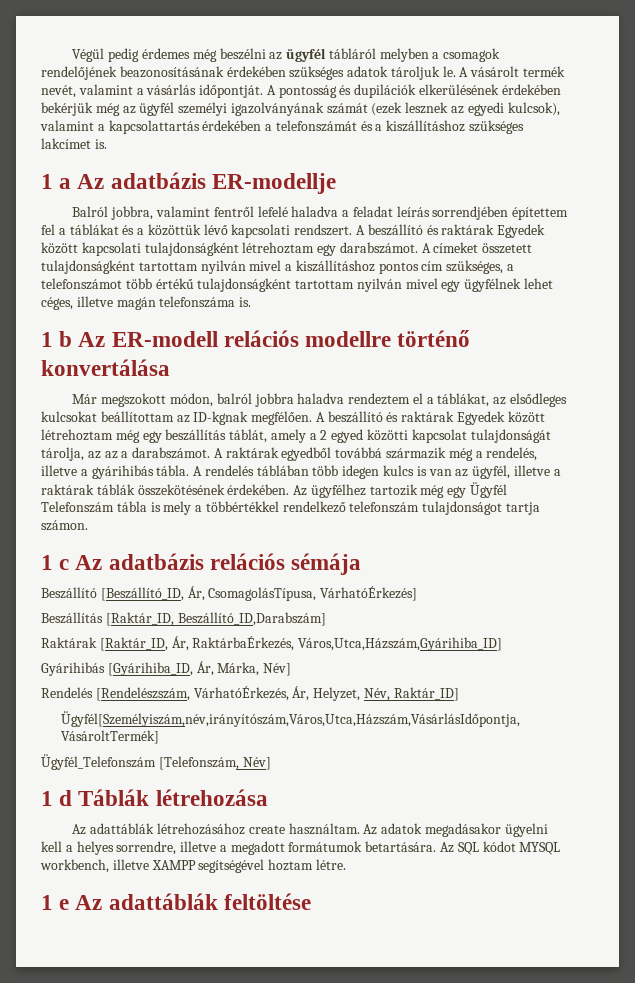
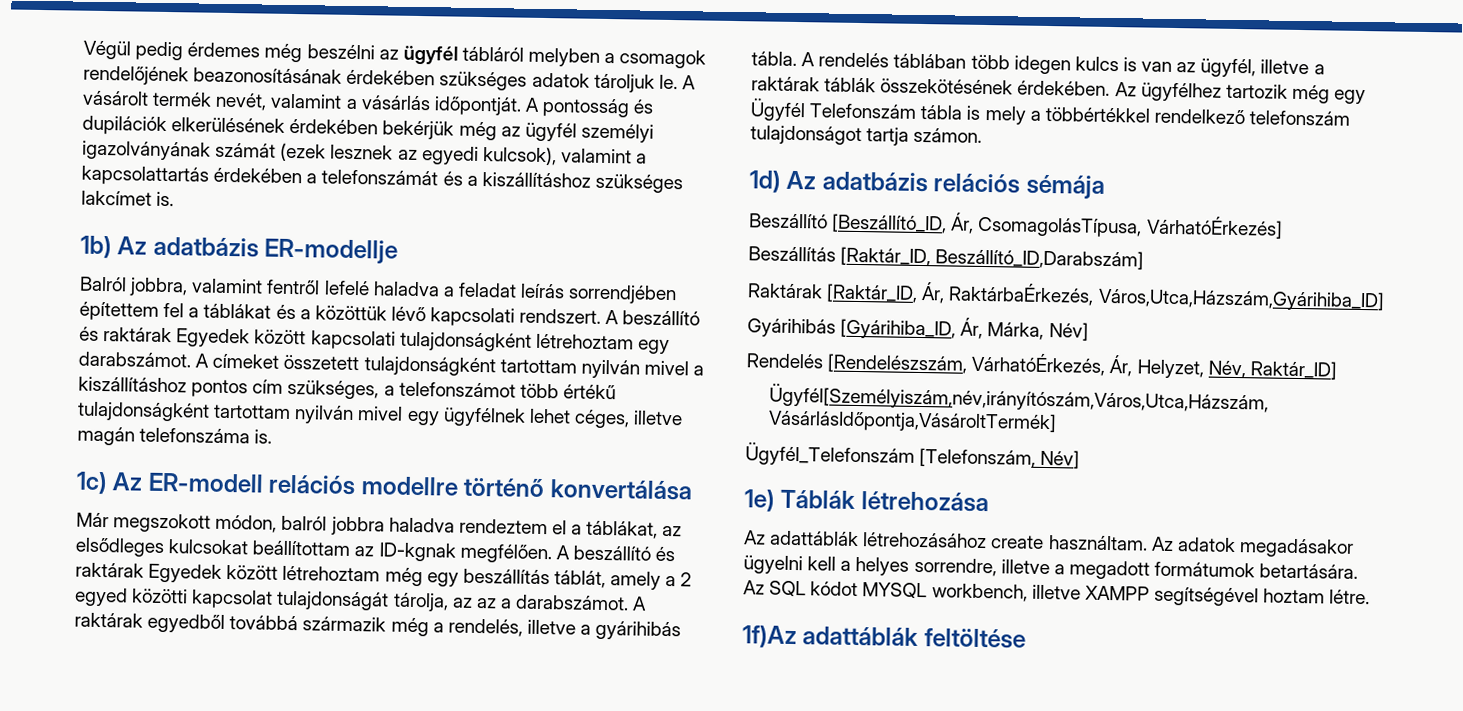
[41,174,72,189] 1 a -> [80,235,112,259] 1b)
[41,331,73,347] 1 b -> [76,471,108,495] 1c)
[41,555,70,570] 1 c -> [749,170,781,193] 1d)
[41,790,73,806] 1 d -> [744,489,775,512] 1e)
[41,895,103,910] 1 e Az -> [742,625,797,649] 1f)Az

